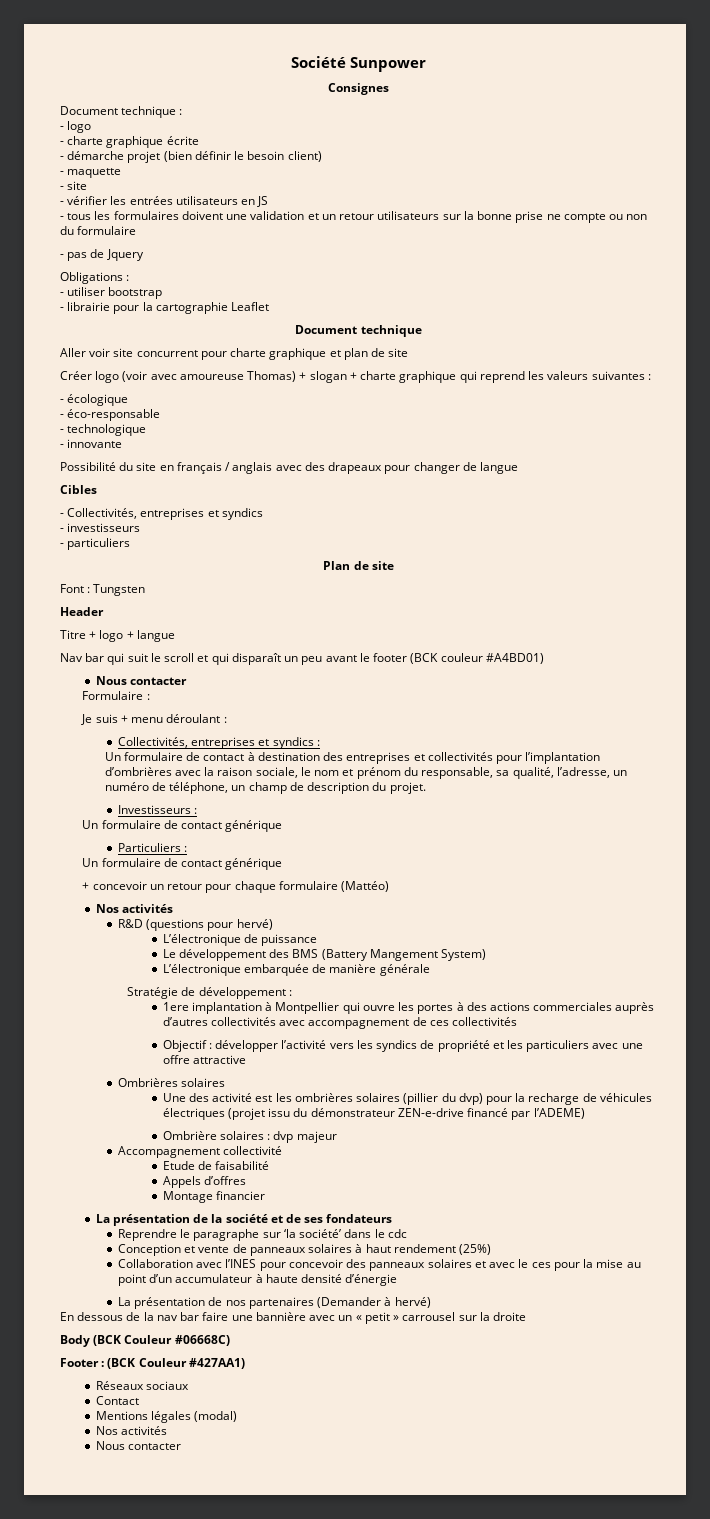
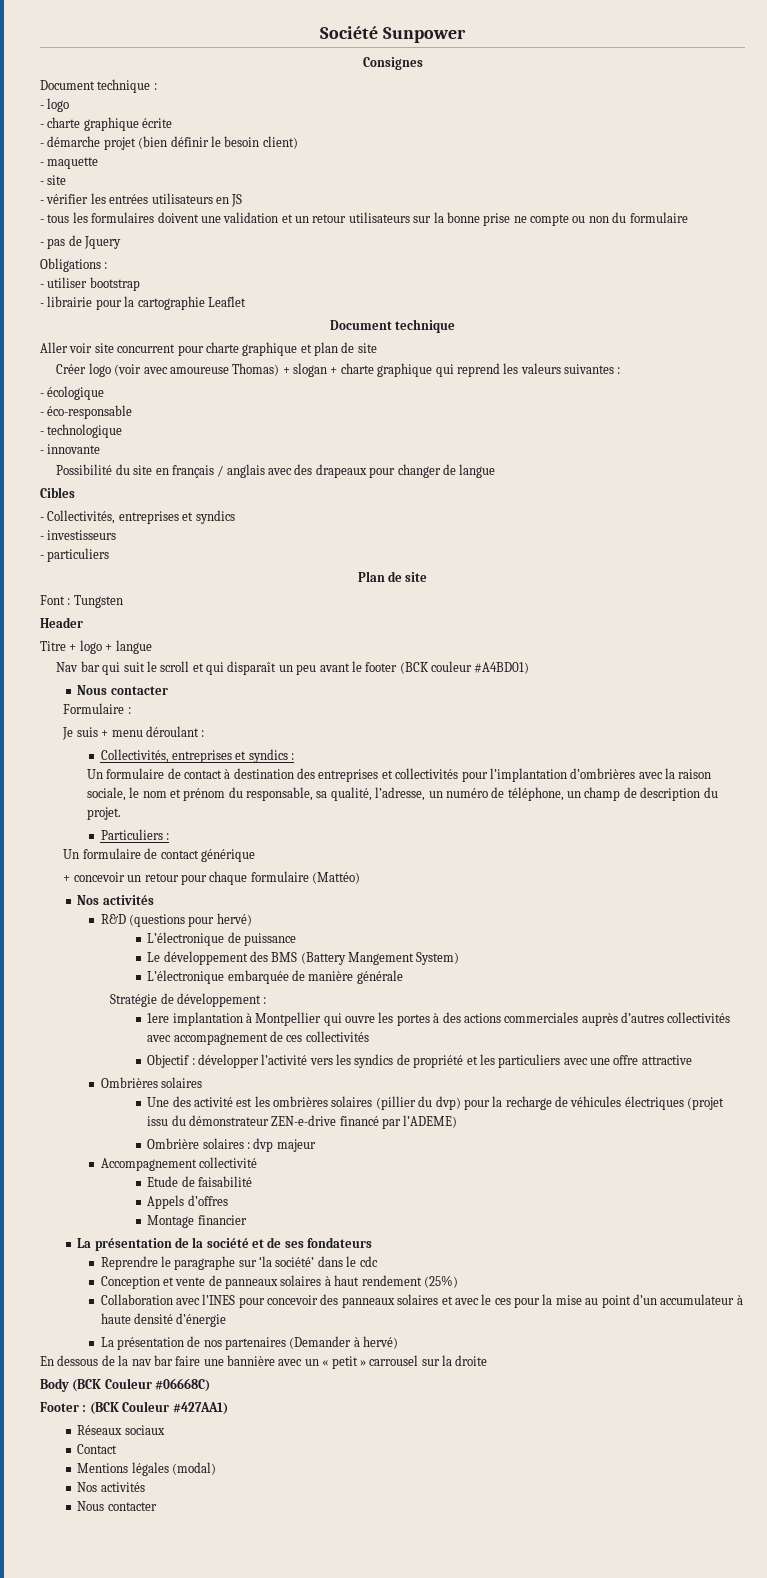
[117,805,198,814] [82,820,283,832] // Investisseurs : // Un formulaire de contact générique -> (121, 813) none

